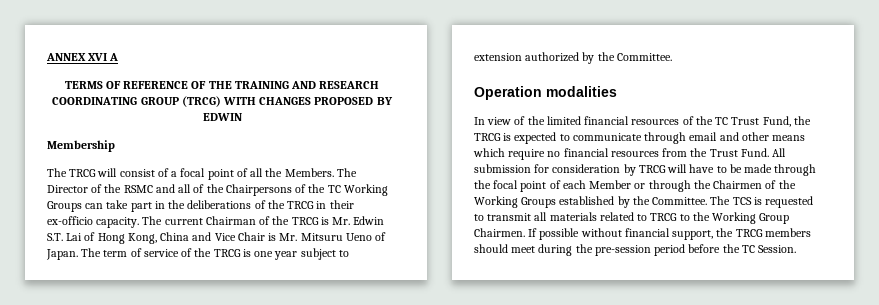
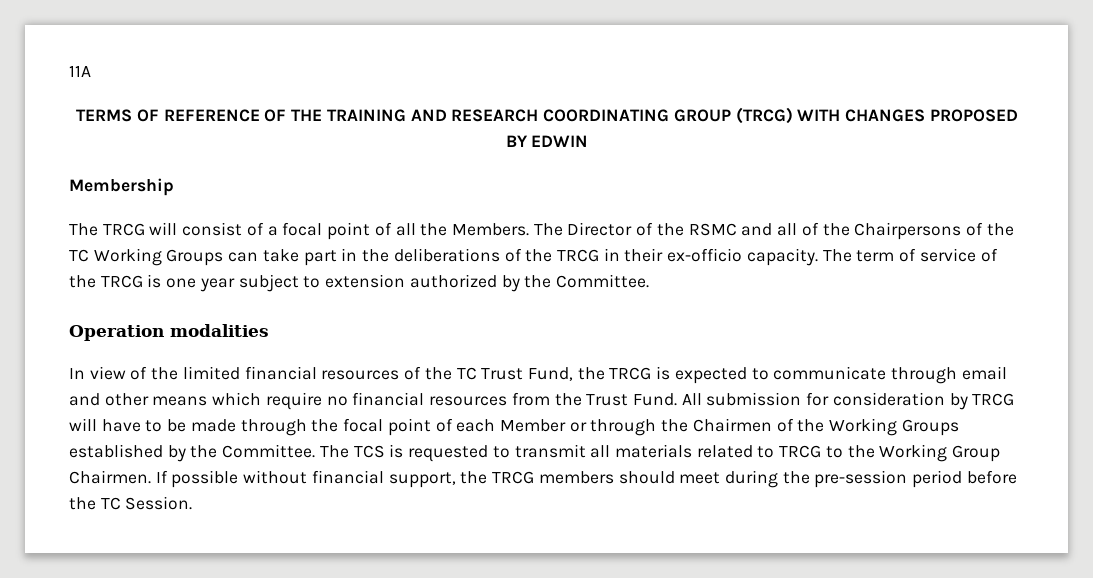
[46,53,119,61] ANNEX XVI A -> [69,65,91,77] 11A
[164,216,385,225] [47,232,387,244] [46,248,102,260] current Chairman of the TRCG is Mr. Edwin S.T. Lai of Hong Kong, China and Vice Chair is Mr. Mitsuru Ueno of Japan. The -> (852, 255) none

